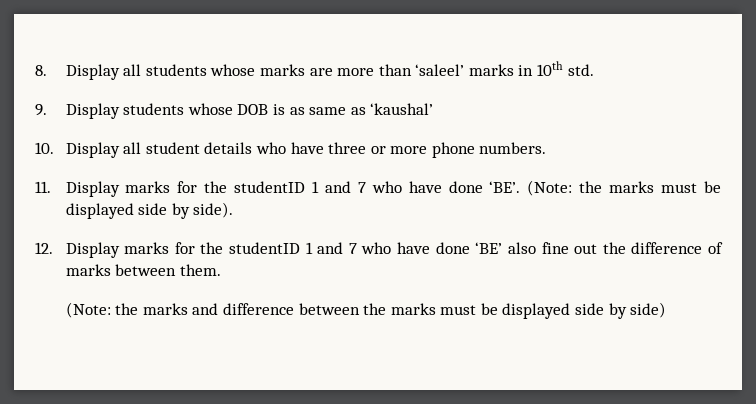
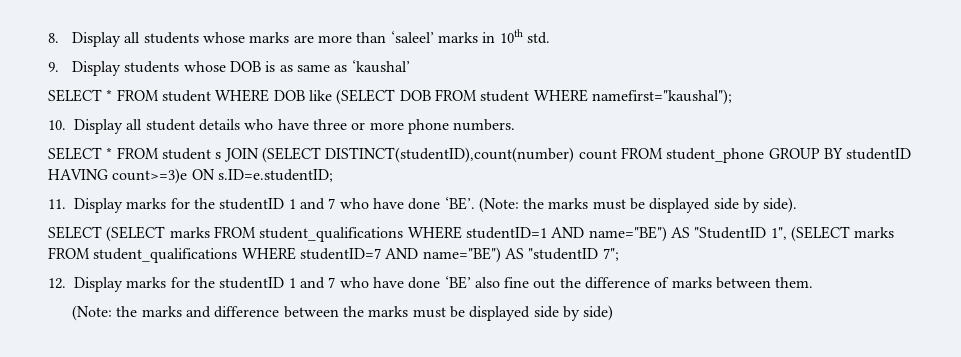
(434, 109) none -> [48,89,732,105] // SELECT * FROM student WHERE DOB like (SELECT DOB FROM student WHERE namefirst="kaushal");
(547, 148) none -> [48,147,912,163] [48,168,333,184] // SELECT * FROM student s JOIN (SELECT DISTINCT(studentID),count(number) count FROM student_phone GROUP BY studentID HAVING count>=3)e ON s.ID=e.studentID;
(234, 210) none -> [48,226,895,242] [48,247,619,263] // SELECT (SELECT marks FROM student_qualifications WHERE studentID=1 AND name="BE") AS "StudentID 1", (SELECT marks FROM student_qualifications WHERE studentID=7 AND name="BE") AS "studentID 7";

